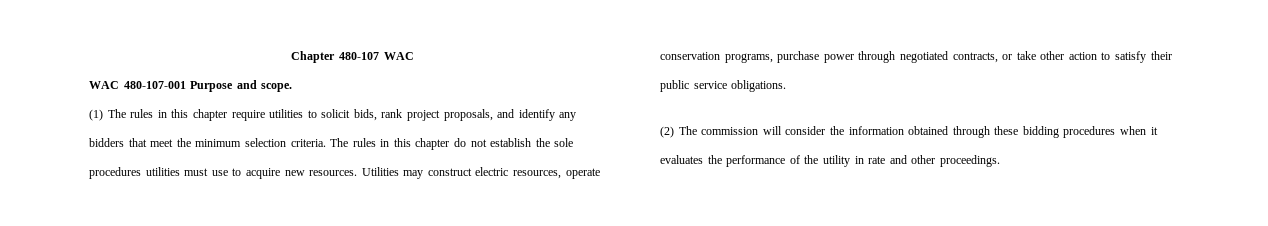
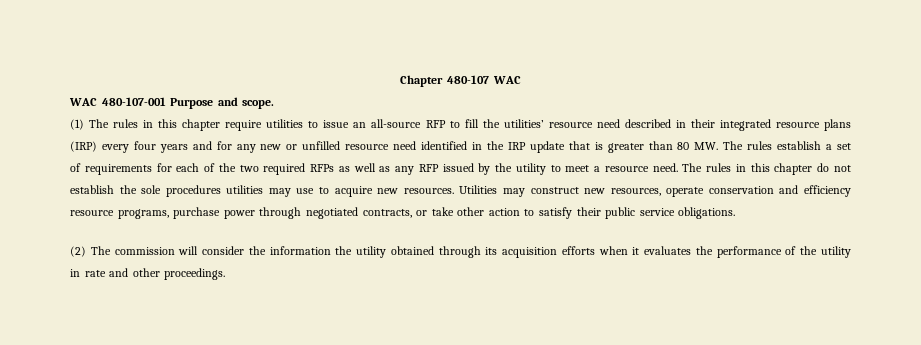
[321,109,577,121] [89,138,326,147] solicit bids, rank project proposals, and identify any bidders that meet the minimum selection criteria. -> [323,119,851,131] [70,141,851,153] [70,163,678,175] issue an all-source RFP to fill the utilities’ resource need described in their integrated resource plans (IRP) every four years and for any new or unfilled resource need identified in the IRP update that is greater than 80 MW. The rules establish a set of requirements for each of the two required RFPs as well as any RFP issued by the utility to meet a resource need.
[184,168,209,176] must -> [268,188,291,197] may
[475,167,509,176] electric -> [584,188,606,194] new
(720, 56) none -> [779,185,851,197] [70,210,114,216] and efficiency resource
[908,126,1116,138] obtained through these bidding procedures -> [335,246,595,258] the utility obtained through its acquisition efforts

